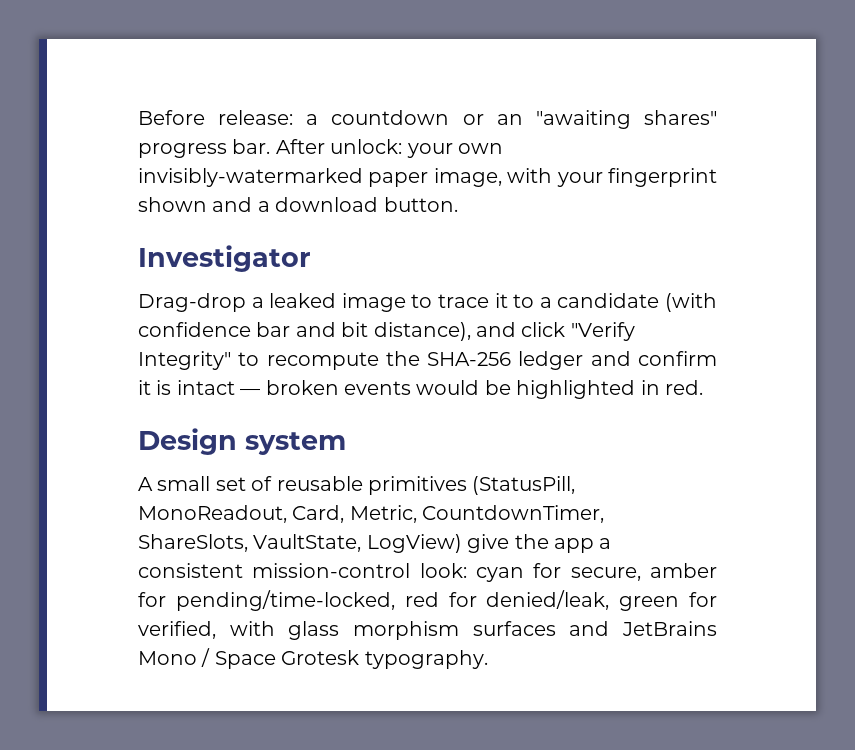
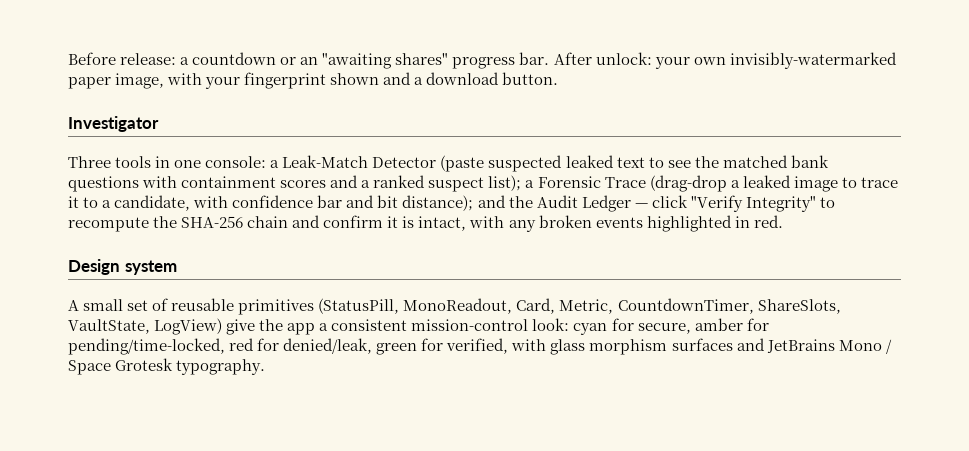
[138,293,246,312] Drag-drop -> [68,155,829,172] [68,175,727,192] Three tools in one console: a Leak-Match Detector (paste suspected leaked text to see the matched bank questions with containment scores and a ranked suspect list); a Forensic Trace (drag-drop
[557,293,718,312] candidate (with -> [114,195,229,211] candidate, with
[373,322,516,341] distance), and -> [402,195,648,212] distance); and the Audit Ledger —
[518,351,584,370] ledger -> [247,216,289,228] chain
[176,380,511,395] intact — broken events would be -> [418,215,643,232] intact, with any broken events

